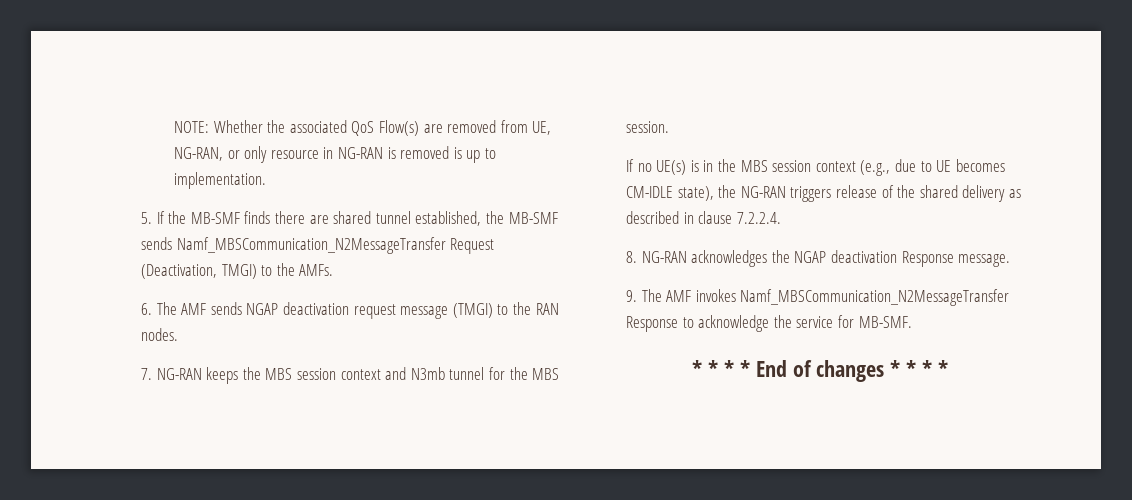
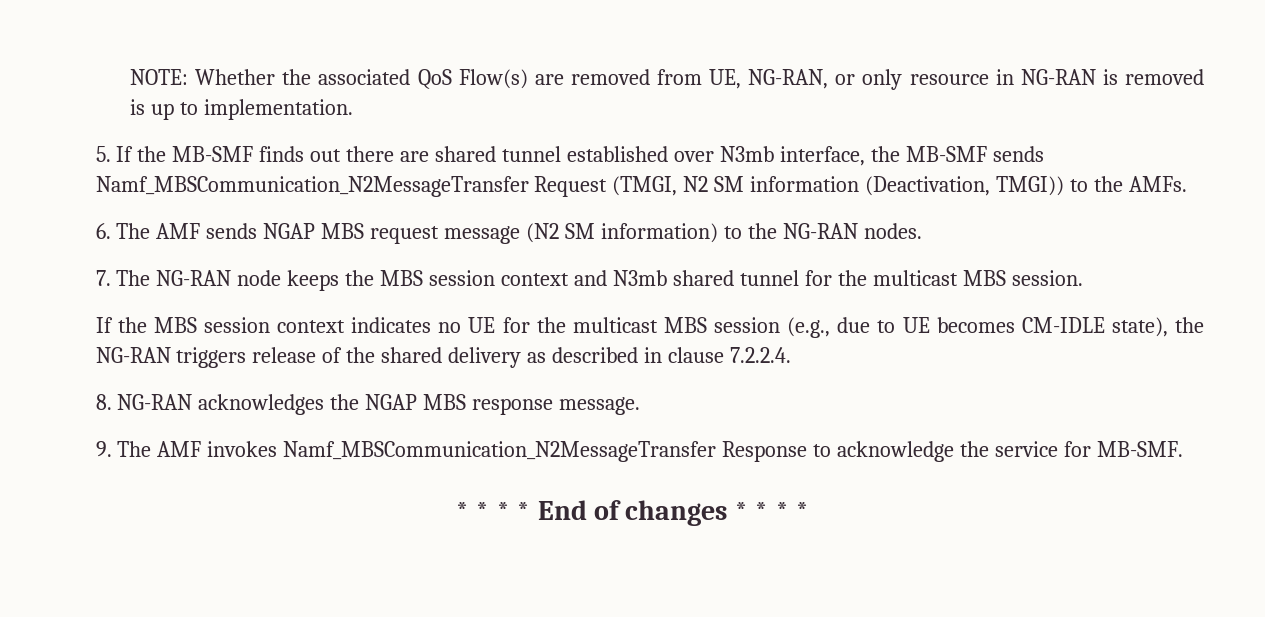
(271, 217) none -> [310,149,342,162] out
[415,211,482,226] established, -> [566,146,865,166] established over N3mb interface,
[141,264,257,279] (Deactivation, TMGI) -> [612,176,1065,196] (TMGI, N2 SM information (Deactivation, TMGI))
[282,302,349,315] deactivation -> [321,223,365,239] MBS
[452,302,559,318] (TMGI) to the RAN -> [526,223,858,243] (N2 SM information) to the NG-RAN
[156,368,202,380] NG-RAN -> [116,270,282,286] The NG-RAN node
(445, 373) none -> [672,270,734,286] shared
(528, 373) none -> [872,270,958,286] multicast
[637,159,856,175] no UE(s) is in the MBS session context -> [117,317,781,333] the MBS session context indicates no UE for the multicast MBS session
[830,250,954,267] deactivation Response -> [423,394,554,415] MBS response

